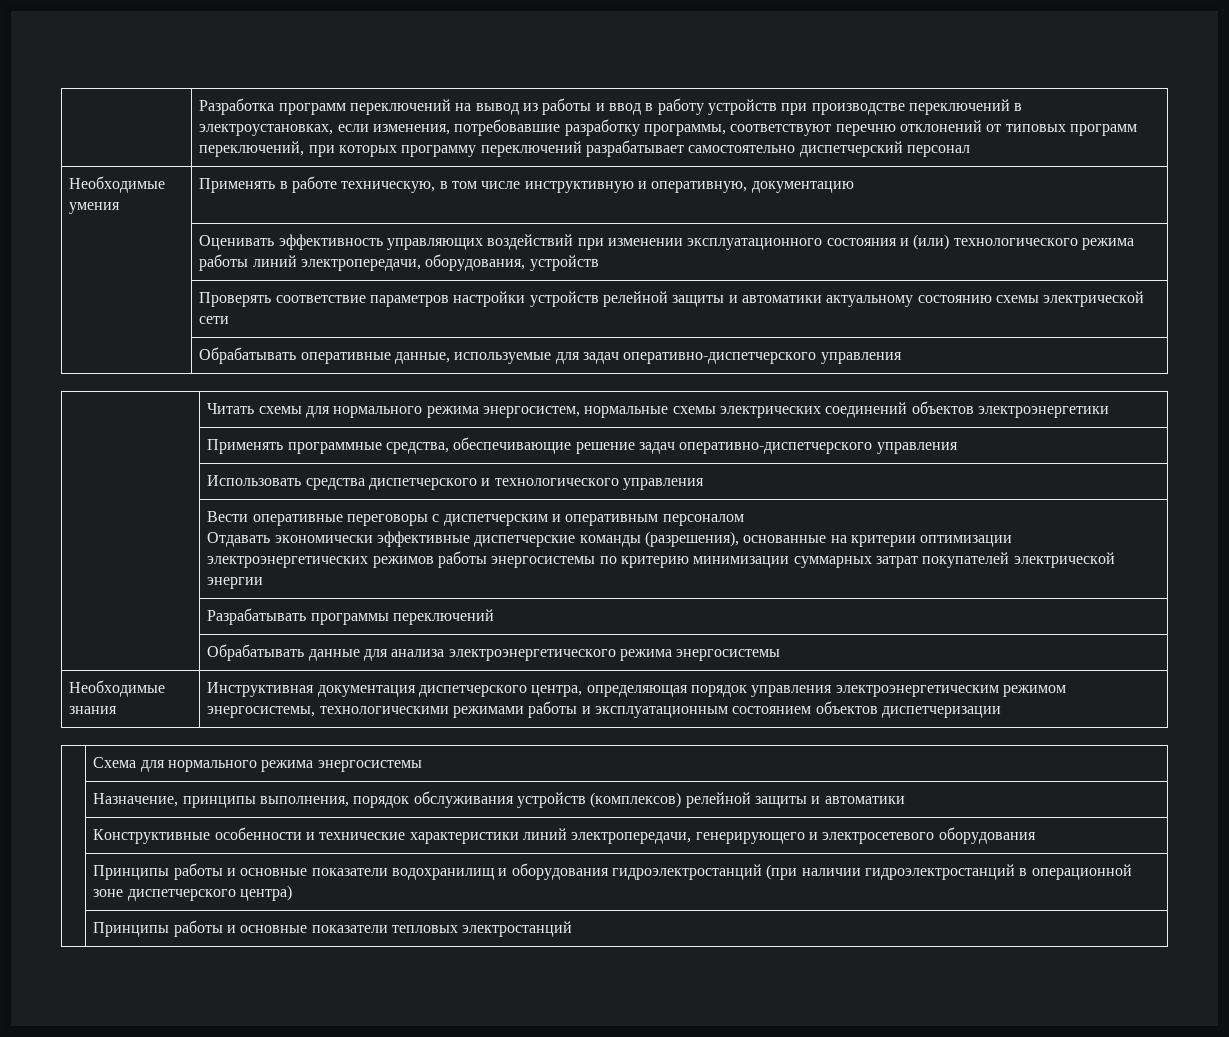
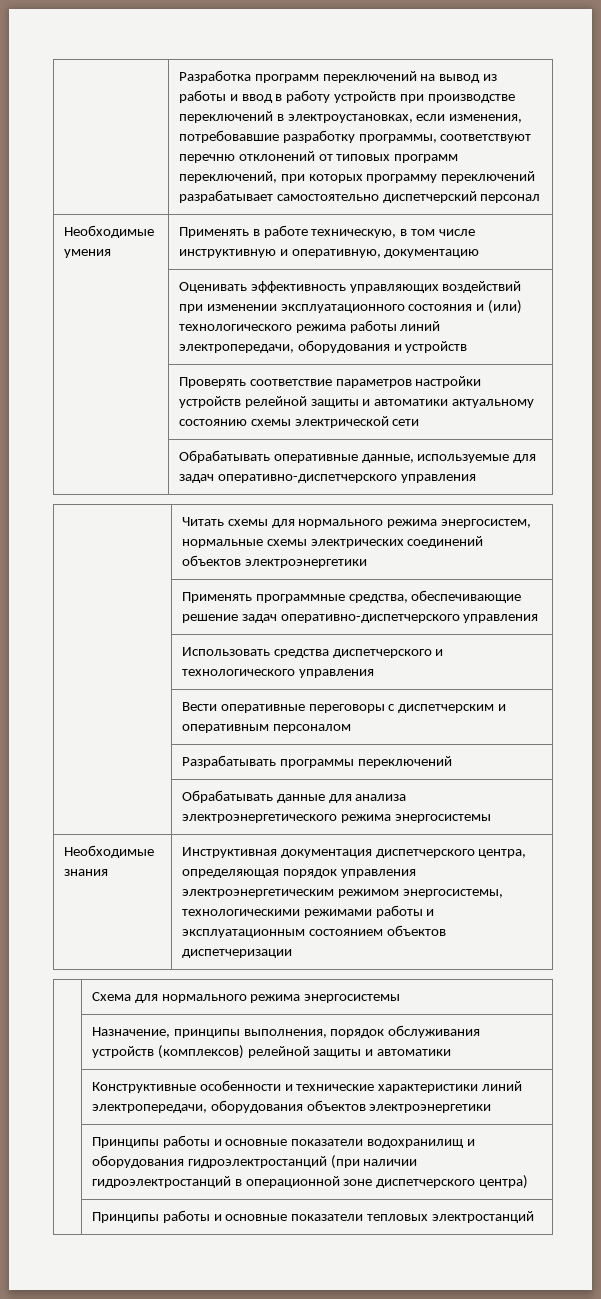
[425,254,526,271] оборудования, -> [297,340,402,353] оборудования и
[207,531,1013,547] [207,551,1115,568] [207,577,264,589] // Отдавать экономически эффективные диспетчерские команды (разрешения), основанные на критерии оптимизации электроэнергетических режимов работы энергосистемы по критерию минимизации суммарных затрат покупателей электрической энергии -> (351, 728) none
[695,827,1036,844] генерирующего и электросетевого оборудования -> [210,1100,492,1113] оборудования объектов электроэнергетики

